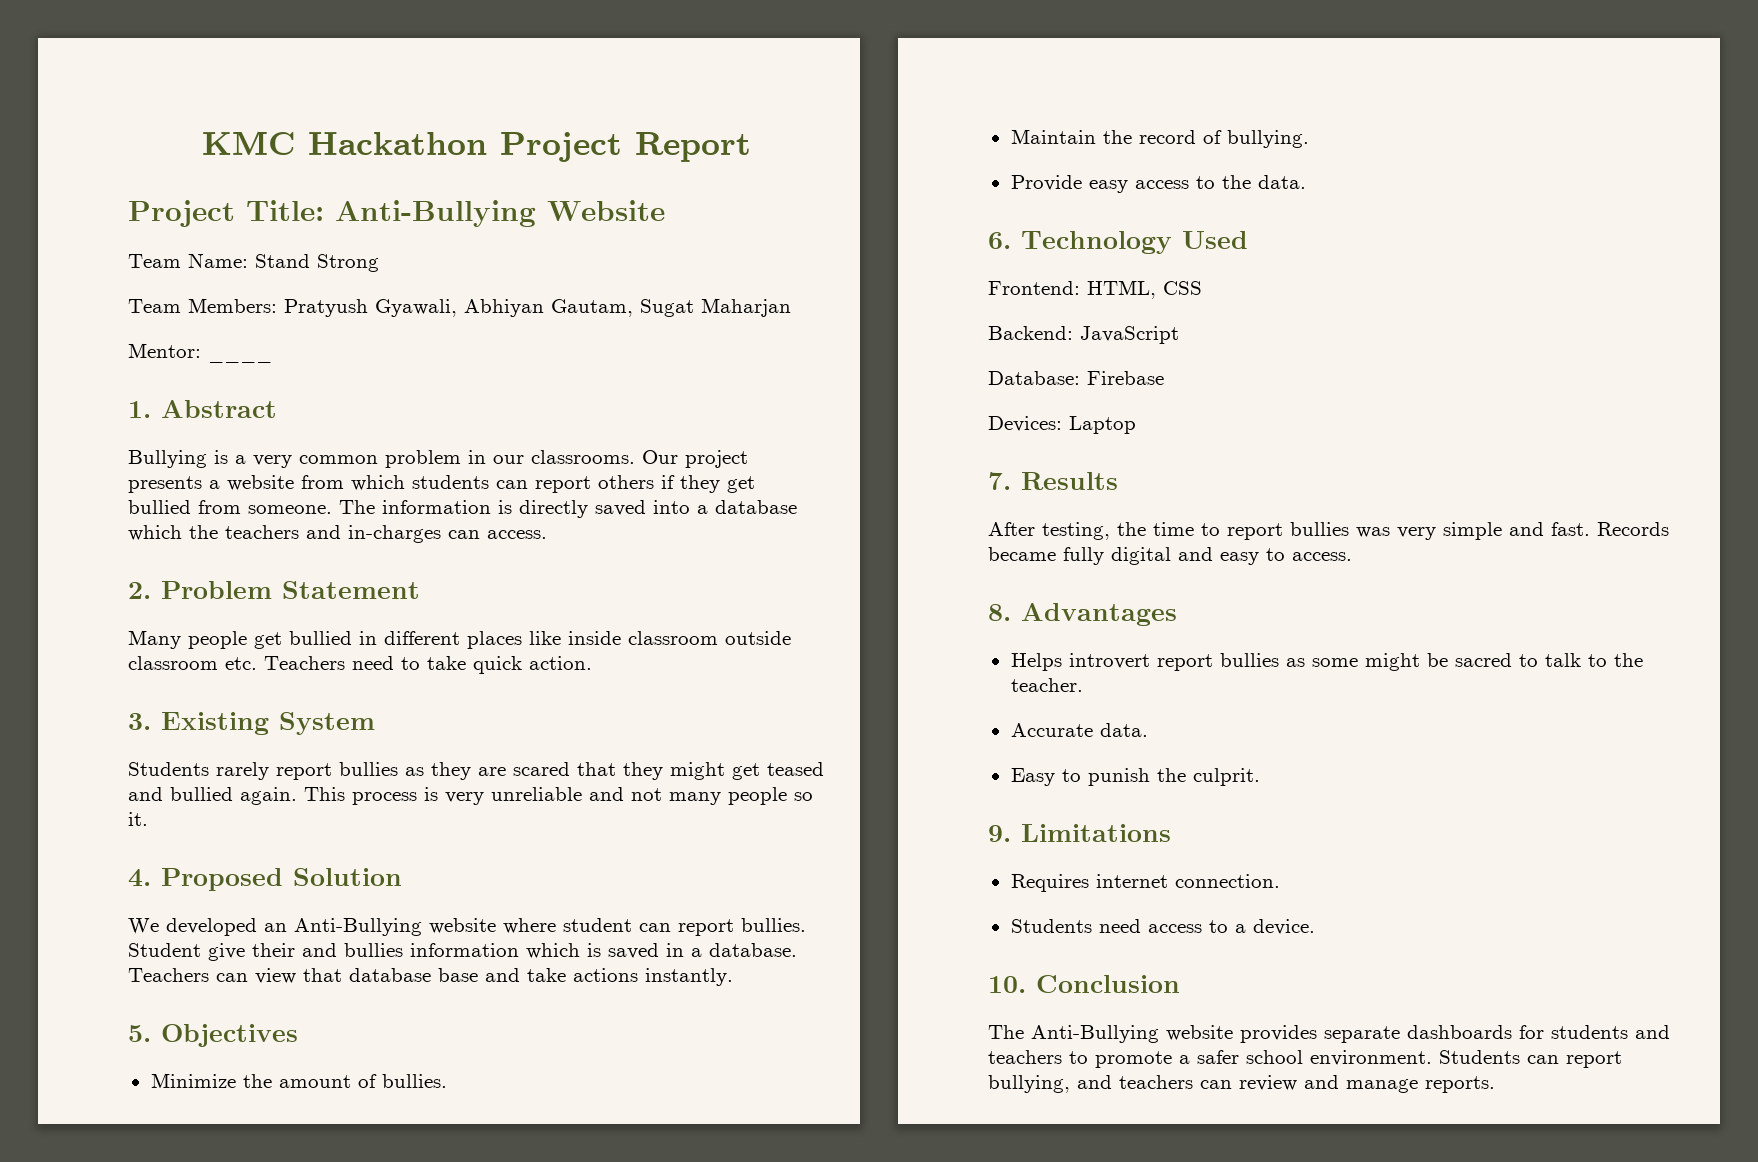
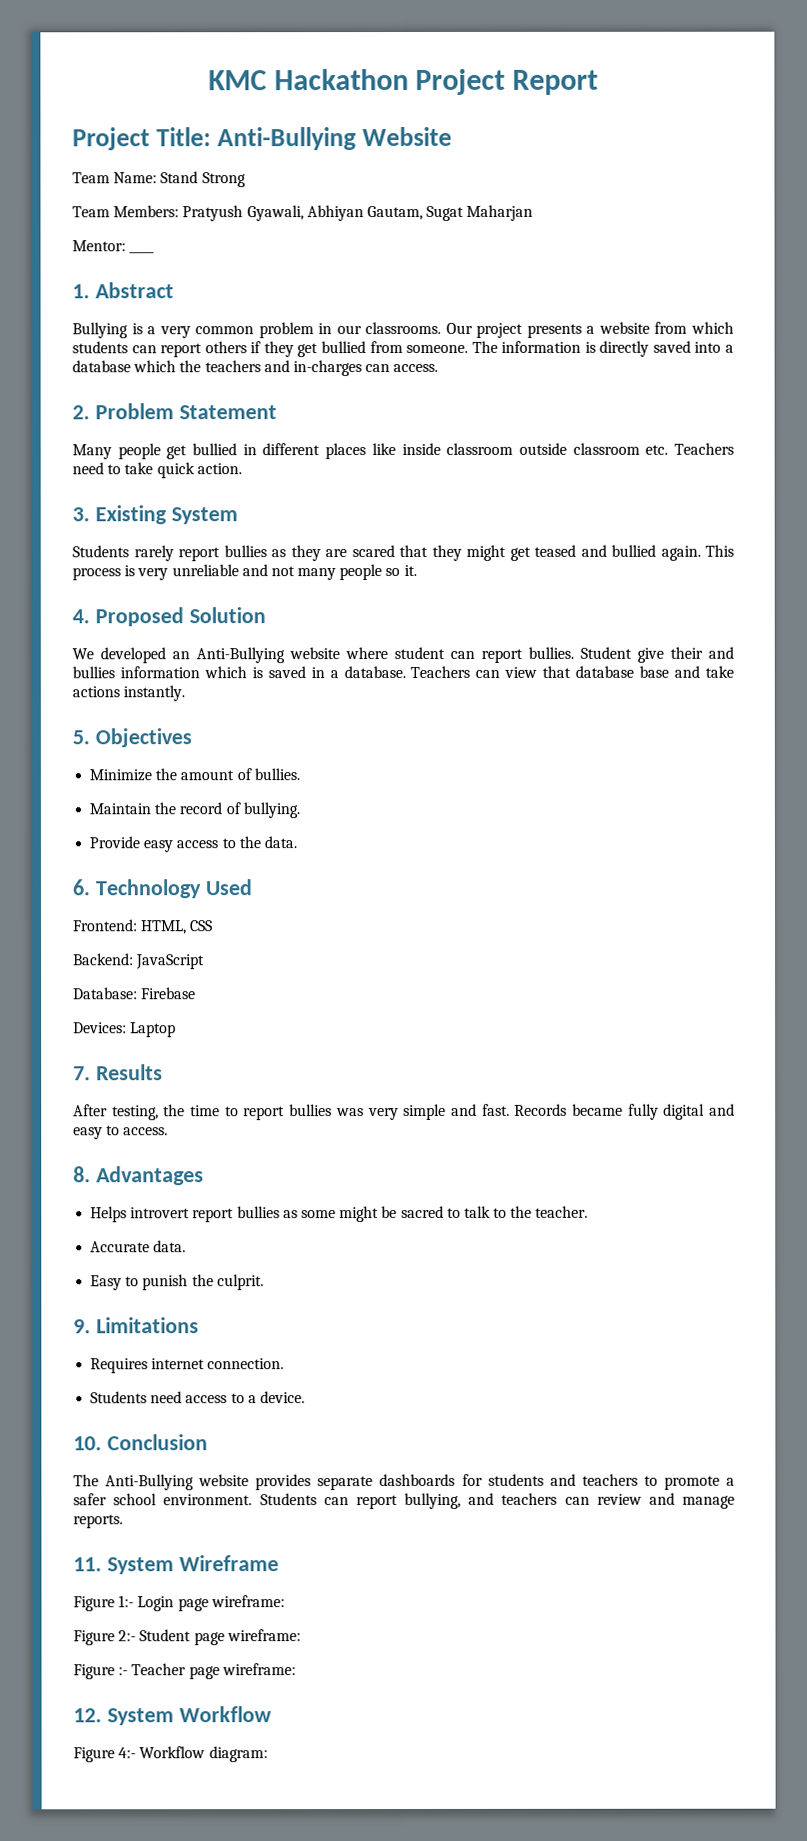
(1495, 1084) none -> [73,1555,279,1575] [73,1595,285,1612] [73,1629,301,1646] [73,1663,296,1680] [73,1706,272,1726] [73,1746,268,1763] // 11. System Wireframe // Figure 1:- Login page wireframe: // Figure 2:- Student page wireframe: // Figure :- Teacher page wireframe: // 12. System Workflow // Figure 4:- Workflow diagram:

